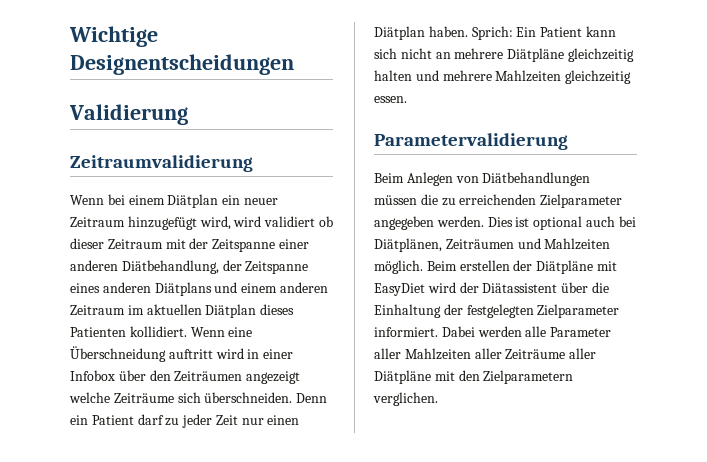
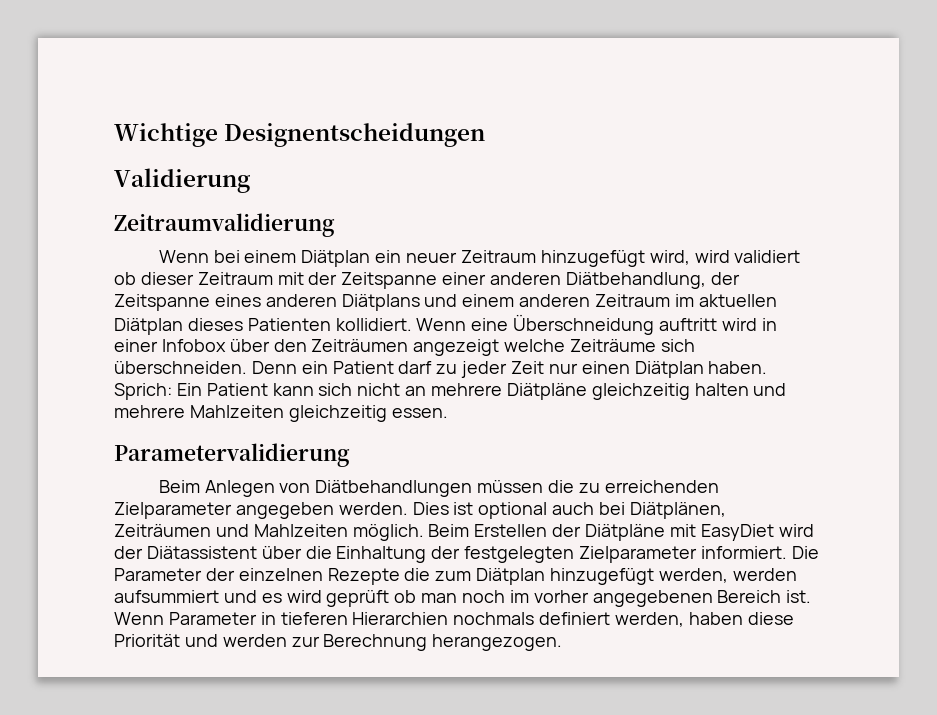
[459,260,510,271] erstellen -> [474,524,548,537] Erstellen
[441,326,612,337] [374,348,597,360] [374,370,574,384] [373,392,438,406] Dabei werden alle Parameter aller Mahlzeiten aller Zeiträume aller Diätpläne mit den Zielparametern verglichen. -> [791,546,819,559] [114,568,797,585] [114,590,812,607] [114,612,794,627] [114,634,563,651] Die Parameter der einzelnen Rezepte die zum Diätplan hinzugefügt werden, werden aufsummiert und es wird geprüft ob man noch im vorher angegebenen Bereich ist. Wenn Parameter in tieferen Hierarchien nochmals definiert werden, haben diese Priorität und werden zur Berechnung herangezogen.

